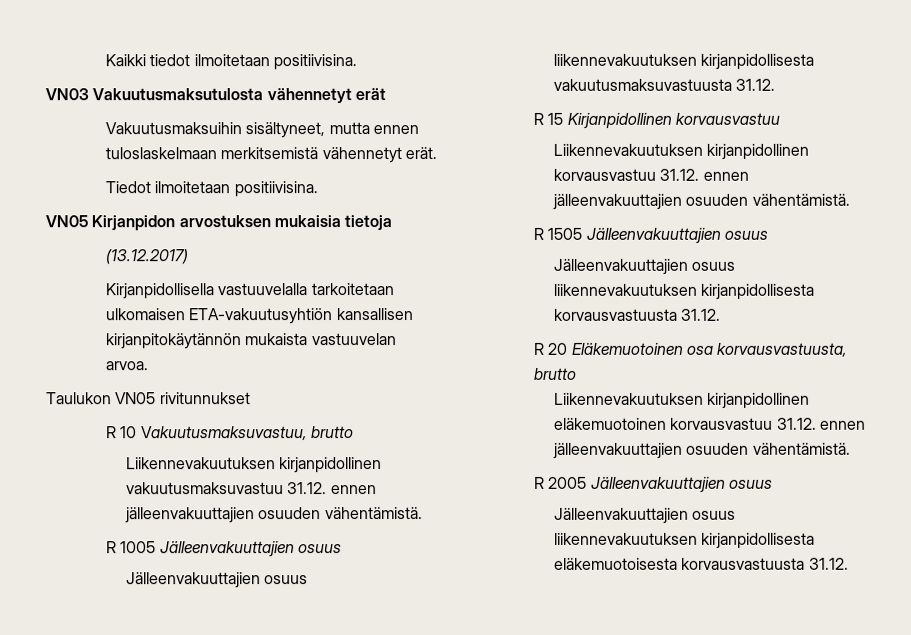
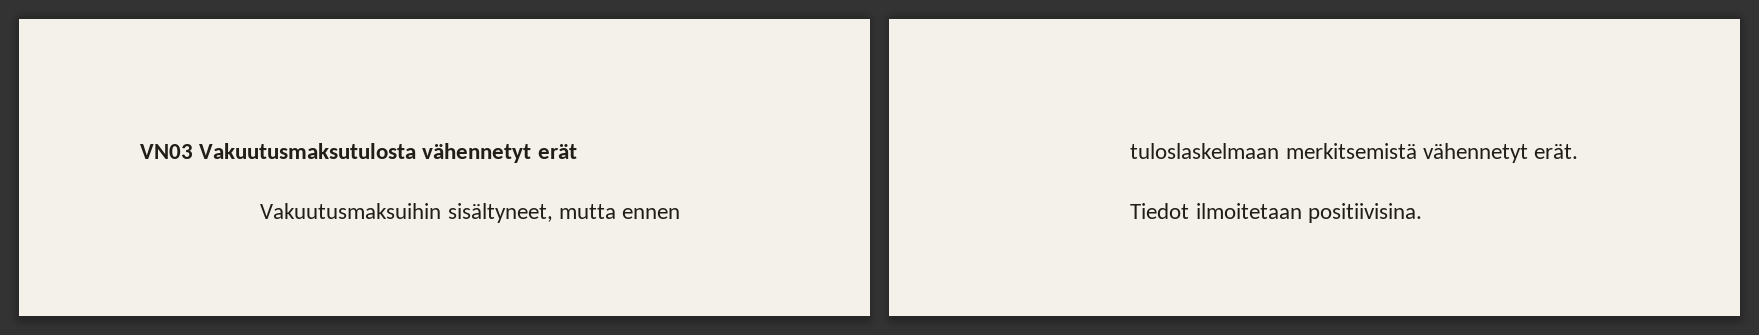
[105,54,357,71] Kaikki tiedot ilmoitetaan positiivisina. // -> (140, 151) none
[45,215,393,232] [105,249,189,265] [105,283,394,300] [105,308,414,325] [106,333,397,350] [106,361,150,371] [46,392,251,405] [106,426,354,441] [126,457,383,474] [126,482,377,495] [125,507,423,524] [106,541,342,558] [126,572,309,589] [553,53,815,70] [553,78,776,91] [533,112,780,129] [553,143,810,160] [553,168,749,181] [552,193,850,210] [533,227,768,244] [553,258,736,275] [553,283,815,300] [553,308,722,321] [534,342,849,357] [534,367,578,380] [554,392,811,409] [554,417,866,430] [553,442,851,459] [534,476,773,493] [554,507,737,524] [554,532,816,549] [554,557,849,570] // VN05 Kirjanpidon arvostuksen mukaisia tietoja // (13.12.2017) // Kirjanpidollisella vastuuvelalla tarkoitetaan ulkomaisen ETA-vakuutusyhtiön kansallisen kirjanpitokäytännön mukaista vastuuvelan arvoa. // Taulukon VN05 rivitunnukset // R 10 Vakuutusmaksuvastuu, brutto // Liikennevakuutuksen kirjanpidollinen vakuutusmaksuvastuu 31.12. ennen jälleenvakuuttajien osuuden vähentämistä. // R 1005 Jälleenvakuuttajien osuus // Jälleenvakuuttajien osuus liikennevakuutuksen kirjanpidollisesta vakuutusmaksuvastuusta 31.12. // R 15 Kirjanpidollinen korvausvastuu // Liikennevakuutuksen kirjanpidollinen korvausvastuu 31.12. ennen jälleenvakuuttajien osuuden vähentämistä. // R 1505 Jälleenvakuuttajien osuus // Jälleenvakuuttajien osuus liikennevakuutuksen kirjanpidollisesta korvausvastuusta 31.12. // R 20 Eläkemuotoinen osa korvausvastuusta, brutto // Liikennevakuutuksen kirjanpidollinen eläkemuotoinen korvausvastuu 31.12. ennen jälleenvakuuttajien osuuden vähentämistä. // R 2005 Jälleenvakuuttajien osuus // Jälleenvakuuttajien osuus liikennevakuutuksen kirjanpidollisesta eläkemuotoisesta korvausvastuusta 31.12. -> (1422, 213) none

